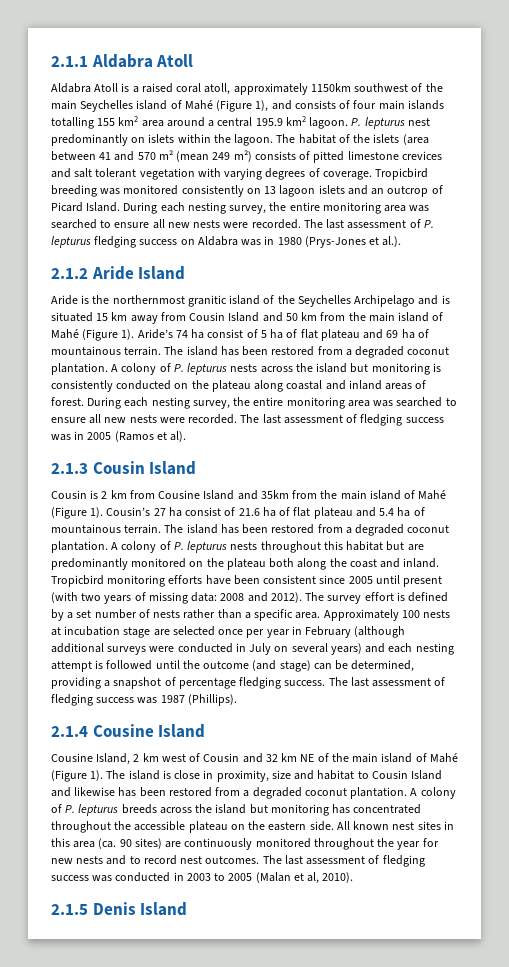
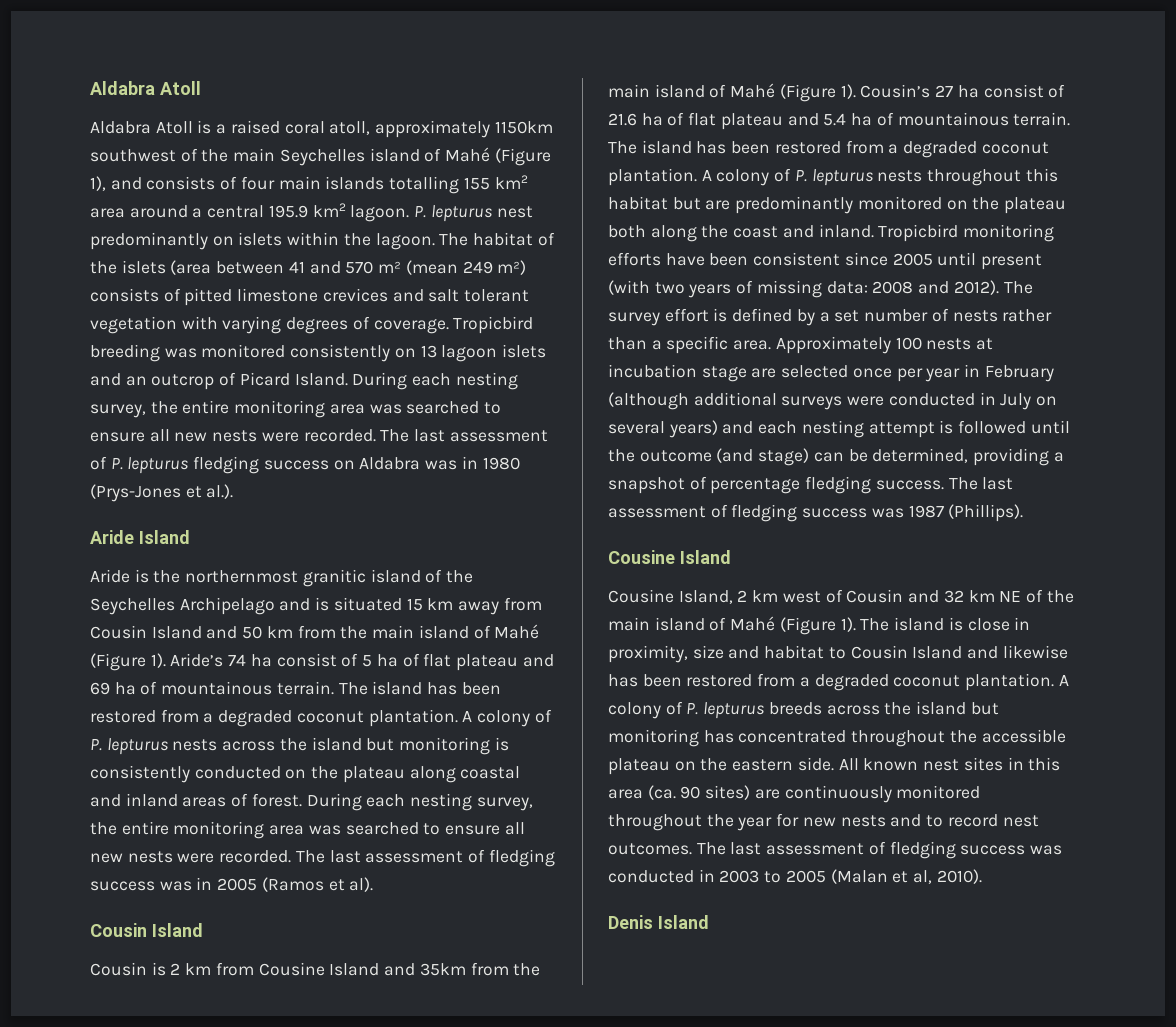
[51,56,88,67] 2.1.1 -> (90, 88) none
[51,268,88,279] 2.1.2 -> (234, 491) none
[51,463,88,474] 2.1.3 -> (374, 884) none
[51,726,88,737] 2.1.4 -> (1024, 513) none
[51,904,88,915] 2.1.5 -> (982, 876) none

